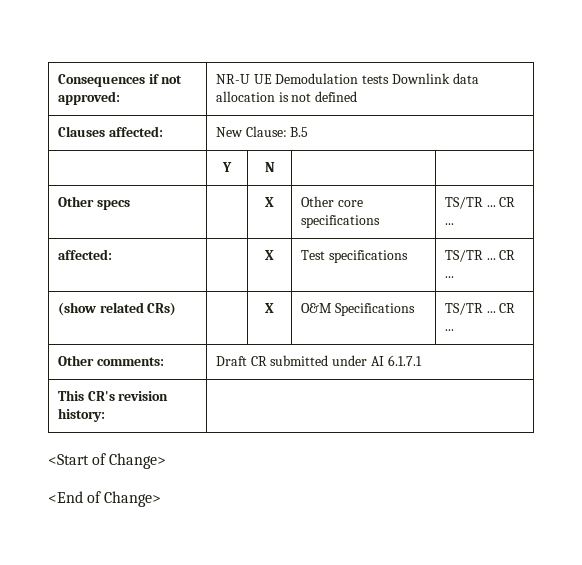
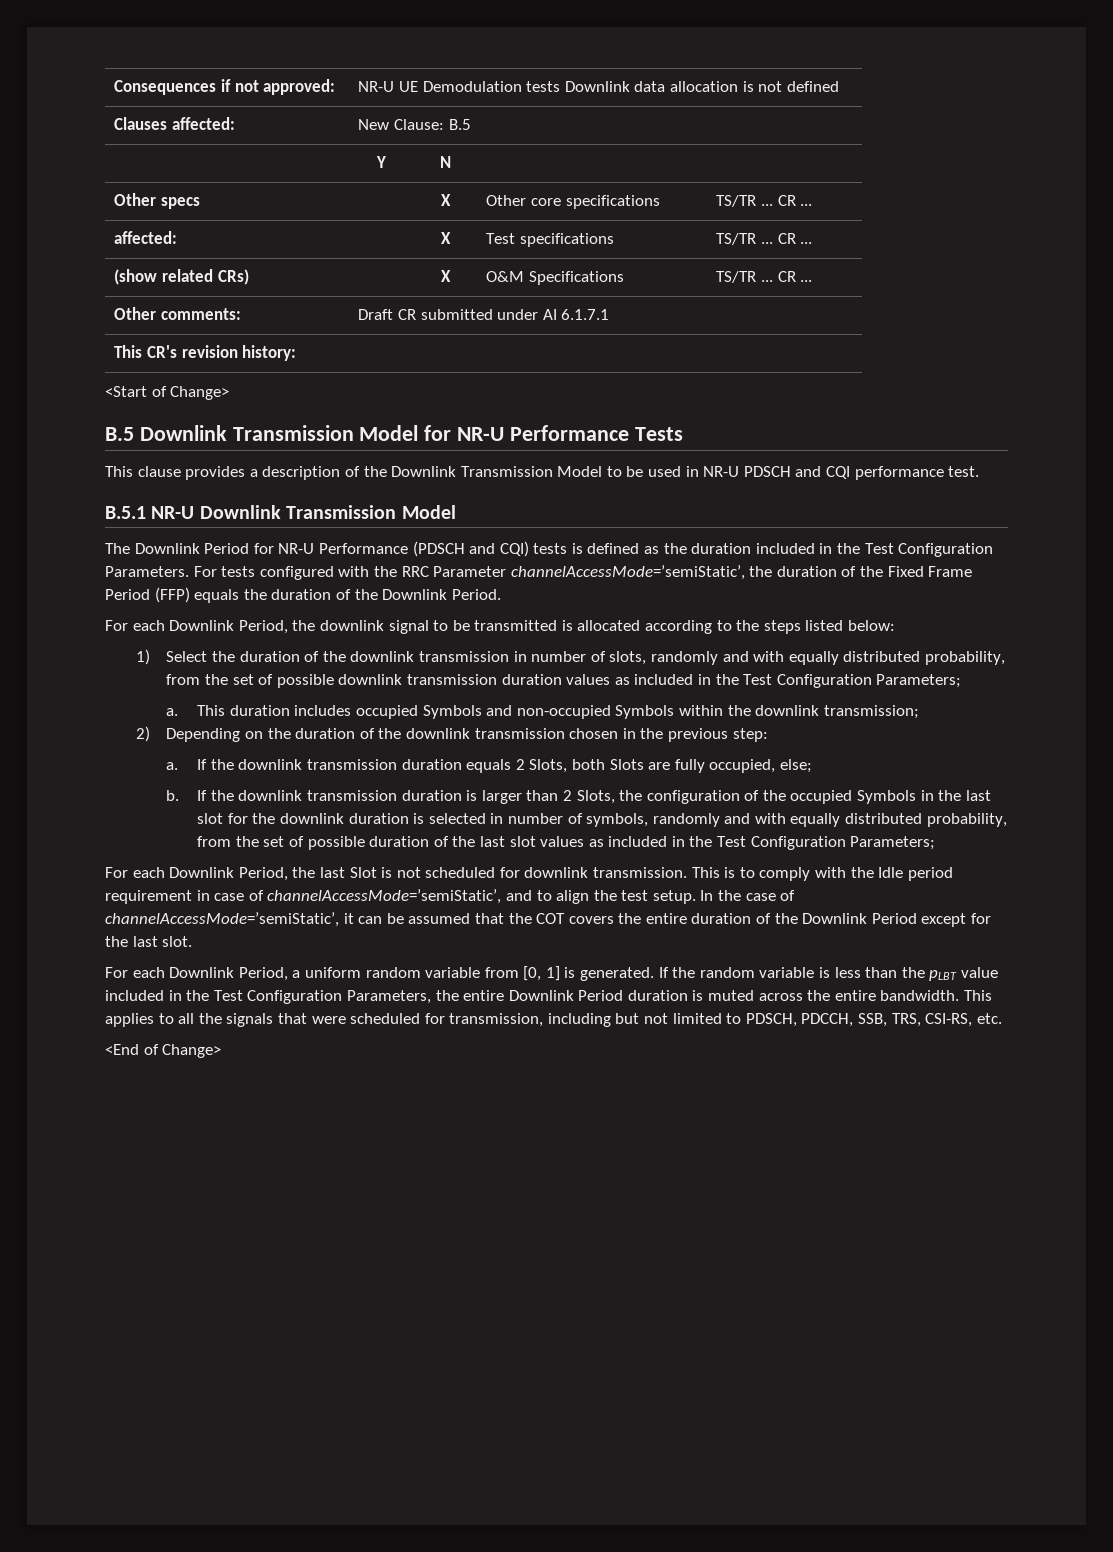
(167, 461) none -> [105,425,683,441] [105,466,980,480] [105,505,456,519] [105,541,994,557] [105,565,973,580] [105,587,501,603] [105,620,896,634] [135,649,1005,665] [166,674,962,688] [166,705,919,719] [135,726,768,742] [166,759,812,773] [166,790,991,804] [197,813,1007,827] [197,836,936,850] [105,867,953,881] [105,889,796,904] [105,912,992,927] [105,936,193,947] [105,966,998,981] [105,990,993,1004] [105,1013,1002,1027] // B.5 Downlink Transmission Model for NR-U Performance Tests // This clause provides a description of the Downlink Transmission Model to be used in NR-U PDSCH and CQI performance test. // B.5.1 NR-U Downlink Transmission Model // The Downlink Period for NR-U Performance (PDSCH and CQI) tests is defined as the duration included in the Test Configuration Parameters. For tests configured with the RRC Parameter channelAccessMode=’semiStatic’, the duration of the Fixed Frame Period (FFP) equals the duration of the Downlink Period. // For each Downlink Period, the downlink signal to be transmitted is allocated according to the steps listed below: // 1) Select the duration of the downlink transmission in number of slots, randomly and with equally distributed probability, from the set of possible downlink transmission duration values as included in the Test Configuration Parameters; // a. This duration includes occupied Symbols and non-occupied Symbols within the downlink transmission; // 2) Depending on the duration of the downlink transmission chosen in the previous step: // a. If the downlink transmission duration equals 2 Slots, both Slots are fully occupied, else; // b. If the downlink transmission duration is larger than 2 Slots, the configuration of the occupied Symbols in the last slot for the downlink duration is selected in number of symbols, randomly and with equally distributed probability, from the set of possible duration of the last slot values as included in the Test Configuration Parameters; // For each Downlink Period, the last Slot is not scheduled for downlink transmission. This is to comply with the Idle period requirement in case of channelAccessMode=’semiStatic’, and to align the test setup. In the case of channelAccessMode=’semiStatic’, it can be assumed that the COT covers the entire duration of the Downlink Period except for the last slot. // For each Downlink Period, a uniform random variable from [0, 1] is generated. If the random variable is less than the pLBT value included in the Test Configuration Parameters, the entire Downlink Period duration is muted across the entire bandwidth. This applies to all the signals that were scheduled for transmission, including but not limited to PDSCH, PDCCH, SSB, TRS, CSI-RS, etc.

